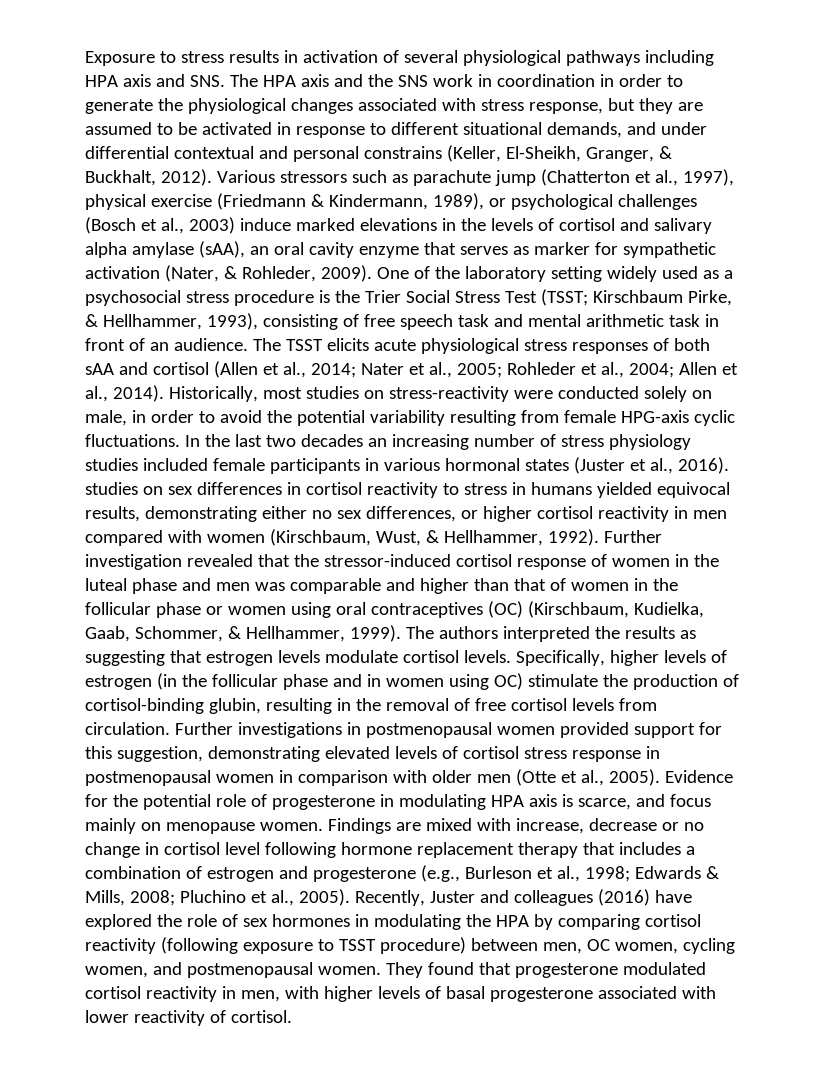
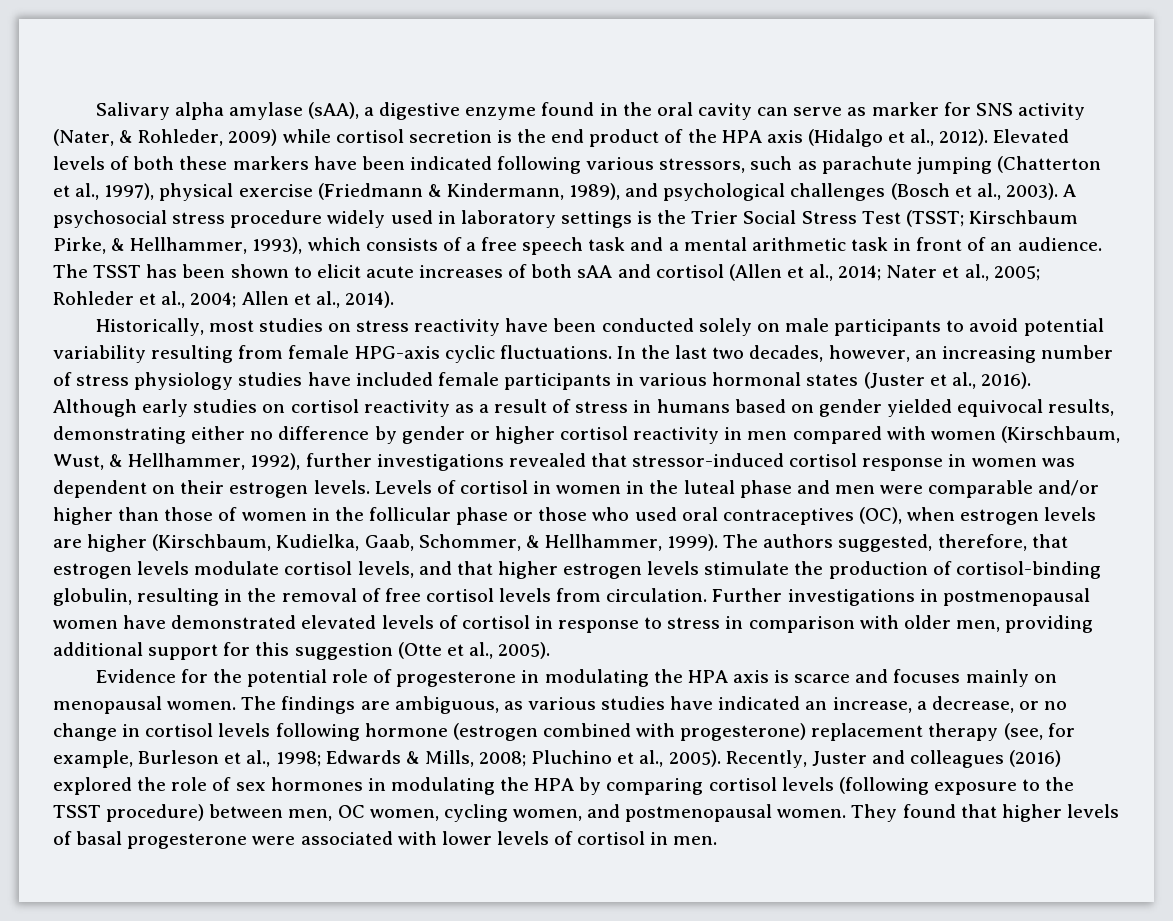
[85,50,714,66] [85,74,683,87] [85,98,703,114] [85,122,707,138] [85,145,672,162] [85,169,347,186] Exposure to stress results in activation of several physiological pathways including HPA axis and SNS. The HPA axis and the SNS work in coordination in order to generate the physiological changes associated with stress response, but they are assumed to be activated in response to different situational demands, and under differential contextual and personal constrains (Keller, El-Sheikh, Granger, & Buckhalt, 2012). Various stressors -> [95,102,1085,120] [53,129,1070,147] [53,156,746,174] Salivary alpha amylase (sAA), a digestive enzyme found in the oral cavity can serve as marker for SNS activity (Nater, & Rohleder, 2009) while cortisol secretion is the end product of the HPA axis (Hidalgo et al., 2012). Elevated levels of both these markers have been indicated following various stressors,
[494,170,536,186] jump -> [916,157,992,174] jumping
[488,198,506,207] or -> [625,183,659,197] and
[188,217,712,234] [85,241,716,258] [85,265,733,282] [85,290,314,306] 2003) induce marked elevations in the levels of cortisol and salivary alpha amylase (sAA), an oral cavity enzyme that serves as marker for sympathetic activation (Nater, & Rohleder, 2009). One of the laboratory setting widely used as a psychosocial stress procedure -> [1005,183,1077,200] [53,210,632,228] 2003). A psychosocial stress procedure widely used in laboratory settings
[262,314,359,330] consisting of -> [307,237,476,251] which consists of a
(523, 320) none -> [668,242,679,251] a
[326,338,648,354] elicits acute physiological stress responses -> [146,264,504,278] has been shown to elicit acute increases
(164, 393) none -> (394, 299) //
[388,386,712,402] [85,410,194,426] stress-reactivity were conducted solely on male, in order -> [356,318,942,336] stress reactivity have been conducted solely on male participants
[266,410,292,423] the -> (1019, 325) none
[300,434,363,447] decades -> [749,345,910,362] decades, however,
(138, 464) none -> [307,372,351,386] have
[85,482,592,498] studies on sex differences in cortisol reactivity to stress in humans -> [53,399,882,417] Although early studies on cortisol reactivity as a result of stress in humans based on gender
[336,506,456,522] sex differences, -> [278,426,465,444] difference by gender
[547,529,662,546] [85,554,182,570] 1992). Further investigation -> [250,453,504,471] 1992), further investigations
[293,554,319,567] the -> (627, 460) none
[590,554,607,567] of -> [948,454,1075,467] [53,480,552,498] in women was dependent on their estrogen levels. Levels of cortisol in
[254,578,415,594] was comparable and -> [880,480,1100,498] were comparable and/or
[513,578,546,591] that -> [164,507,214,521] those
[227,601,523,618] women using oral contraceptives (OC) -> [538,507,1097,525] [53,534,148,552] those who used oral contraceptives (OC), when estrogen levels are higher
[502,626,696,642] [85,650,165,666] interpreted the results as suggesting -> [838,534,1027,552] suggested, therefore,
[463,650,727,666] [85,673,523,690] levels. Specifically, higher levels of estrogen (in the follicular phase and in women using OC) -> [357,561,700,579] levels, and that higher estrogen levels
[208,698,261,714] glubin, -> [53,588,132,606] globulin,
[559,722,722,738] [85,746,660,762] [85,770,511,786] provided support for this suggestion, demonstrating elevated levels of cortisol stress response in postmenopausal women in comparison with older men -> [123,615,1094,633] [53,642,393,660] have demonstrated elevated levels of cortisol in response to stress in comparison with older men, providing additional support for this suggestion
(660, 777) none -> (551, 650) //
(486, 802) none -> [653,669,683,683] the
[577,794,711,810] [85,818,657,834] scarce, and focus mainly on menopause women. Findings are mixed with increase, decrease -> [794,669,1057,687] [53,696,1014,714] scarce and focuses mainly on menopausal women. The findings are ambiguous, as various studies have indicated an increase, a decrease,
[224,842,260,855] level -> [218,723,271,737] levels
[416,842,695,858] [85,865,460,882] replacement therapy that includes a combination of estrogen and progesterone (e.g., -> [452,723,1075,741] [53,750,133,768] (estrogen combined with progesterone) replacement therapy (see, for example,
[654,890,692,903] have -> (1062, 758) none
[85,938,156,954] reactivity -> [781,777,834,791] levels
(334, 945) none -> [1045,777,1075,791] the
[514,962,706,978] [85,986,319,1002] progesterone modulated cortisol reactivity in men, with -> (997, 811) none
(593, 994) none -> [252,836,296,845] were
[133,1010,292,1026] reactivity of cortisol. -> [496,831,718,845] levels of cortisol in men.

